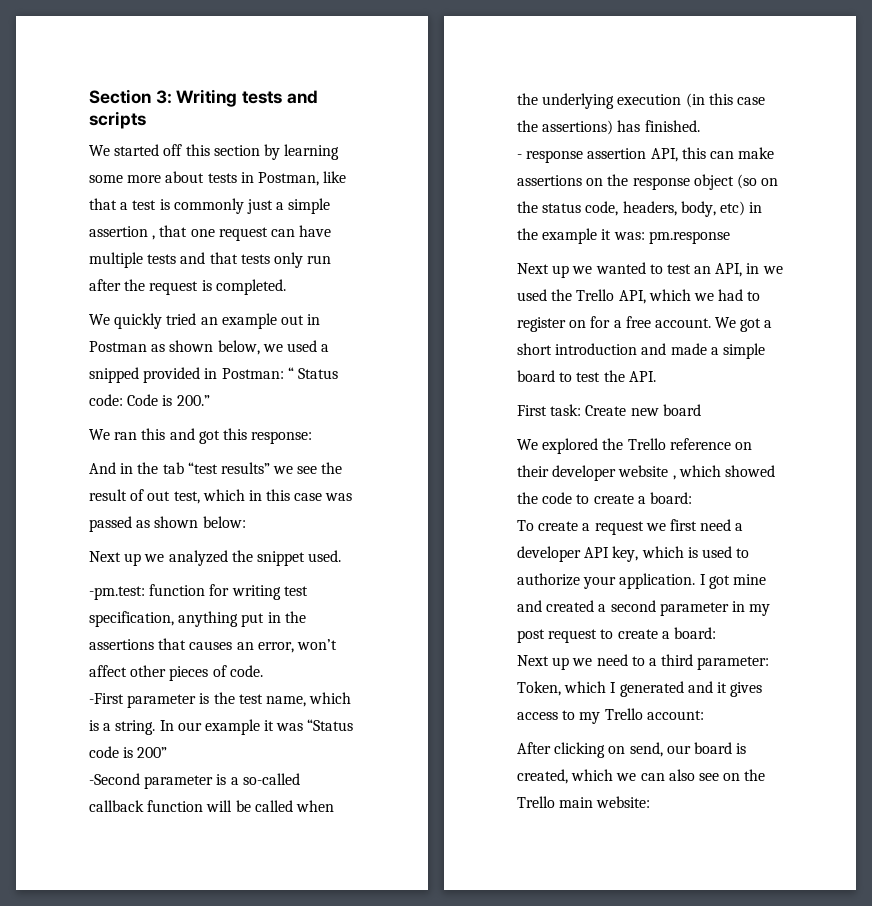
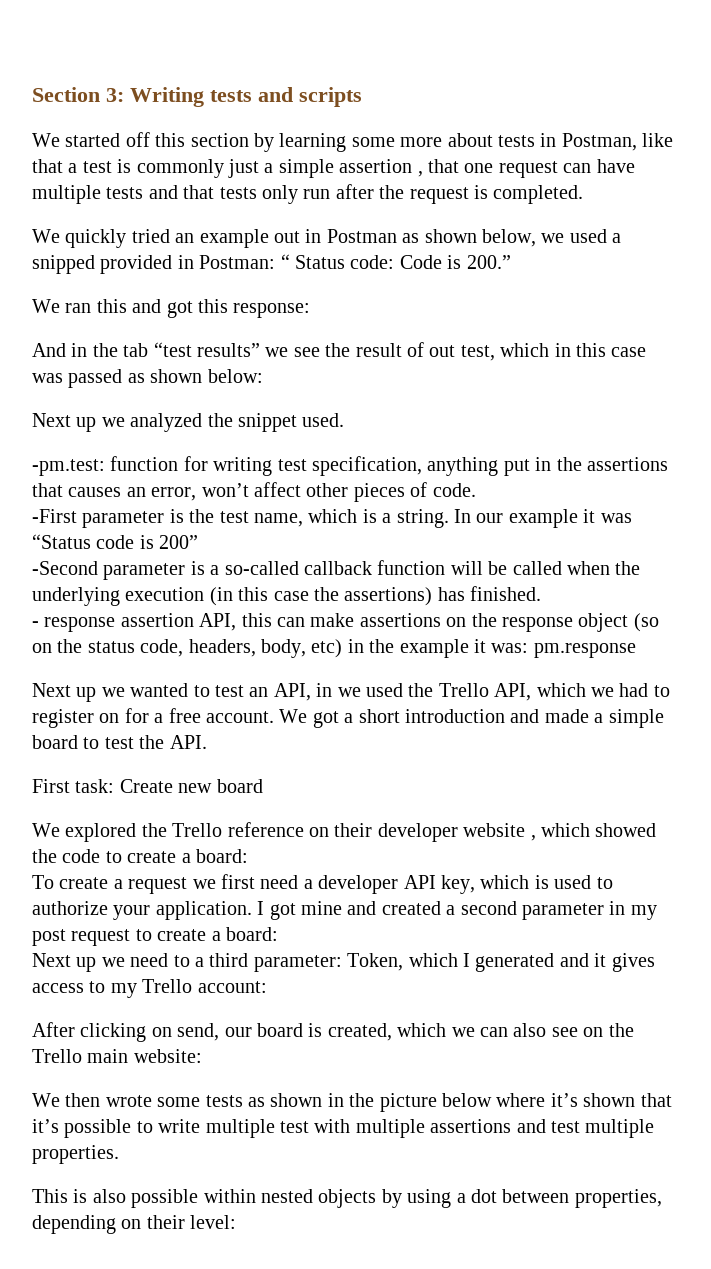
(651, 802) none -> [32,1093,672,1112] [32,1119,655,1138] [32,1145,119,1164] [32,1189,662,1208] [32,1215,237,1234] // We then wrote some tests as shown in the picture below where it’s shown that it’s possible to write multiple test with multiple assertions and test multiple properties. // This is also possible within nested objects by using a dot between properties, depending on their level:

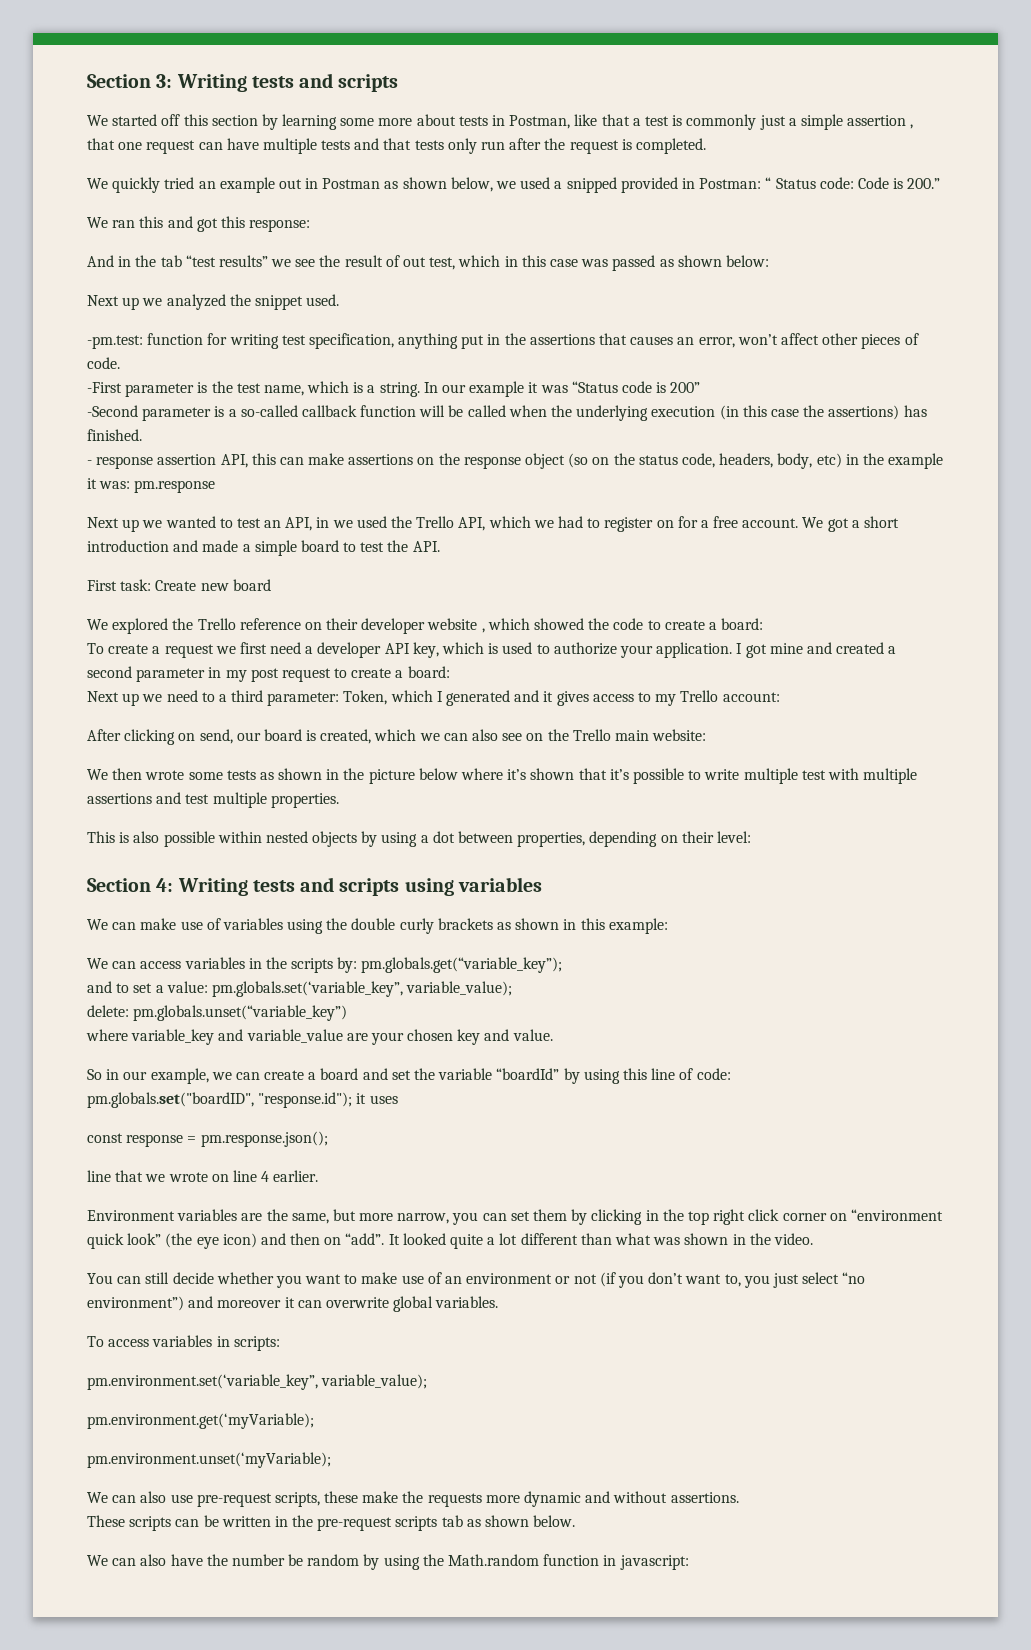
(237, 1222) none -> [87,877,542,896] [87,918,668,934] [87,957,563,973] [87,981,513,997] [87,1005,348,1021] [86,1029,553,1045] [87,1068,731,1084] [87,1092,398,1108] [87,1131,328,1147] [87,1170,319,1182] [87,1209,943,1225] [87,1233,813,1249] [87,1272,866,1288] [87,1296,499,1312] [87,1335,280,1351] [87,1374,428,1390] [87,1413,314,1429] [87,1452,331,1468] [87,1491,739,1507] [87,1515,576,1531] [87,1554,689,1570] // Section 4: Writing tests and scripts using variables // We can make use of variables using the double curly brackets as shown in this example: // We can access variables in the scripts by: pm.globals.get(“variable_key”); // and to set a value: pm.globals.set(‘variable_key”, variable_value); // delete: pm.globals.unset(“variable_key”) // where variable_key and variable_value are your chosen key and value. // So in our example, we can create a board and set the variable “boardId” by using this line of code: // pm.globals.set("boardID", "response.id"); it uses // const response = pm.response.json(); // line that we wrote on line 4 earlier. // Environment variables are the same, but more narrow, you can set them by clicking in the top right click corner on “environment quick look” (the eye icon) and then on “add”. It looked quite a lot different than what was shown in the video. // You can still decide whether you want to make use of an environment or not (if you don’t want to, you just select “no environment”) and moreover it can overwrite global variables. // To access variables in scripts: // pm.environment.set(‘variable_key”, variable_value); // pm.environment.get(‘myVariable); // pm.environment.unset(‘myVariable); // We can also use pre-request scripts, these make the requests more dynamic and without assertions. // These scripts can be written in the pre-request scripts tab as shown below. // We can also have the number be random by using the Math.random function in javascript:

